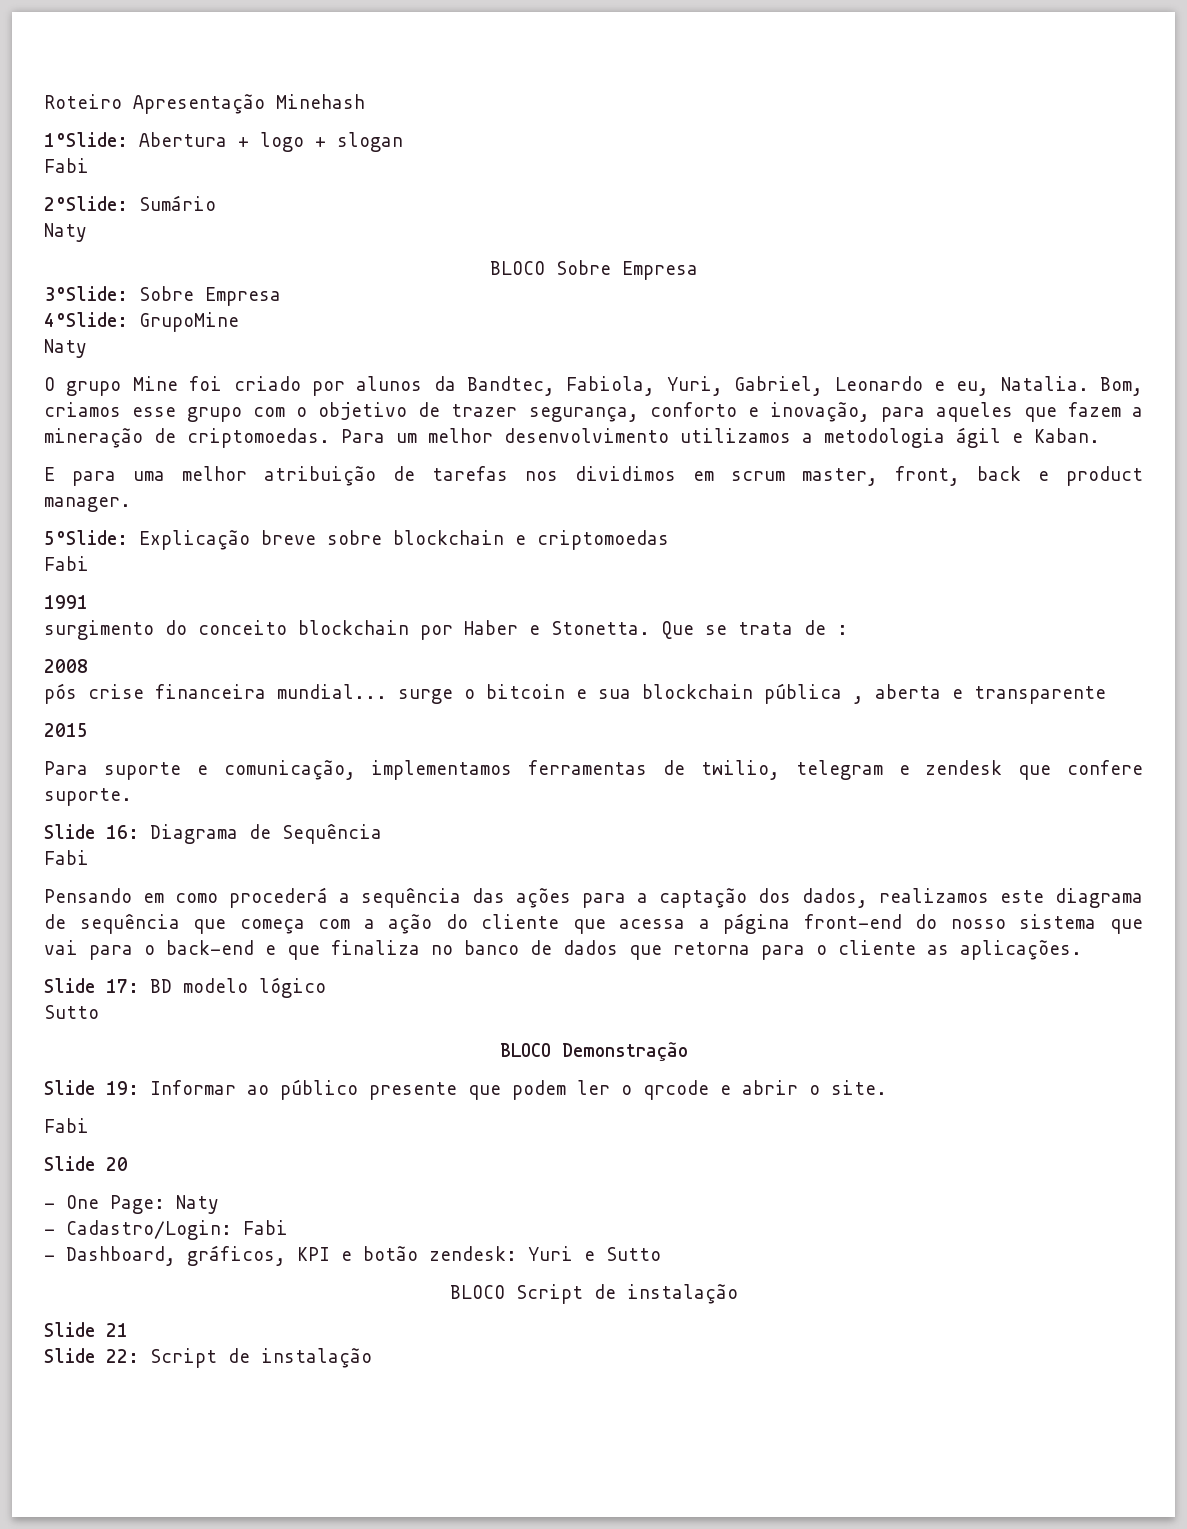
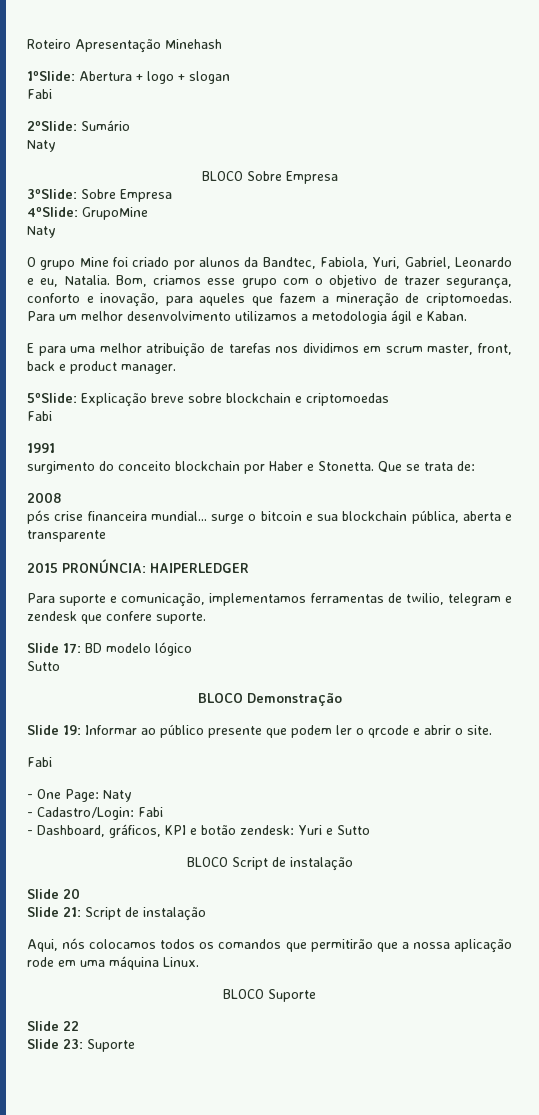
[804,620,848,635] de : -> [457,461,475,471] de:
[764,683,864,704] pública , -> [411,510,459,524] pública,
(88, 730) none -> [62,559,249,573] PRONÚNCIA: HAIPERLEDGER
[44,824,382,844] [44,850,89,865] [44,887,1143,908] [44,913,1143,934] [44,940,1082,960] // Slide 16: Diagrama de Sequência // Fabi // Pensando em como procederá a sequência das ações para a captação dos dados, realizamos este diagrama de sequência que começa com a ação do cliente que acessa a página front-end do nosso sistema que vai para o back-end e que finaliza no banco de dados que retorna para o cliente as aplicações. -> (206, 618) none
[44,1156,128,1171] // Slide 20 -> (52, 762) none
[106,1323,128,1337] [44,1348,372,1368] 21 // Slide 22: Script de instalação -> [63,888,80,899] [27,907,206,921] [27,938,512,953] [27,956,199,970] [223,989,316,1002] [27,1021,79,1031] [27,1039,135,1052] 20 // Slide 21: Script de instalação // Aqui, nós colocamos todos os comandos que permitirão que a nossa aplicação rode em uma máquina Linux. // BLOCO Suporte // Slide 22 // Slide 23: Suporte

